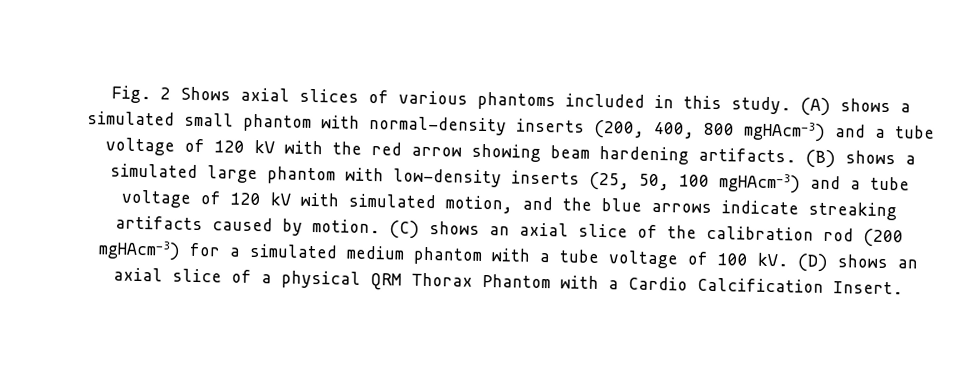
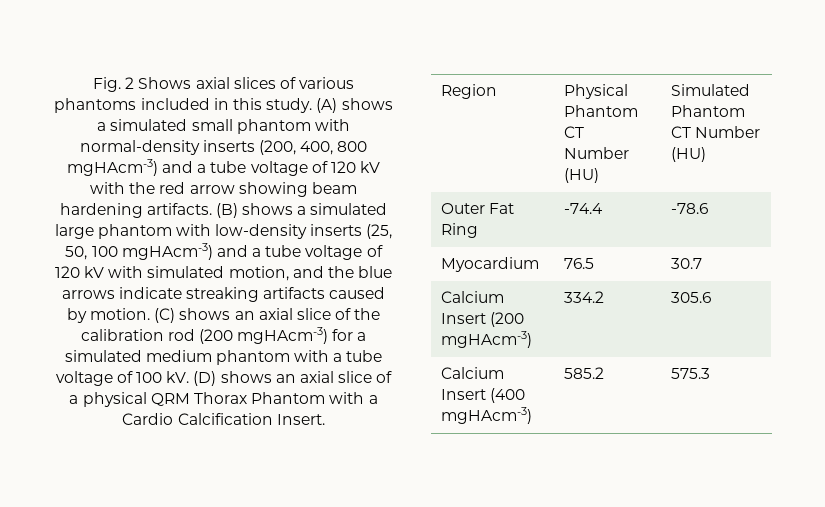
(903, 288) none -> [440,84,497,99] [563,84,628,99] [563,105,638,117] [563,126,584,138] [563,147,629,159] [563,168,599,183] [670,84,750,96] [670,105,745,117] [670,126,760,138] [670,147,706,162] [440,203,514,214] [440,223,478,238] [563,203,603,214] [670,203,708,214] [440,257,539,272] [563,258,594,269] [670,258,702,269] [440,291,504,303] [440,312,524,327] [440,331,532,348] [563,291,604,303] [670,292,711,303] [440,367,504,379] [440,388,525,403] [440,407,532,424] [563,367,604,379] [670,368,710,379] // Region | Physical Phantom CT Number (HU) | Simulated Phantom CT Number (HU) // Outer Fat Ring | -74.4 | -78.6 // Myocardium | 76.5 | 30.7 // Calcium Insert (200 mgHAcm-3) | 334.2 | 305.6 // Calcium Insert (400 mgHAcm-3) | 585.2 | 575.3

